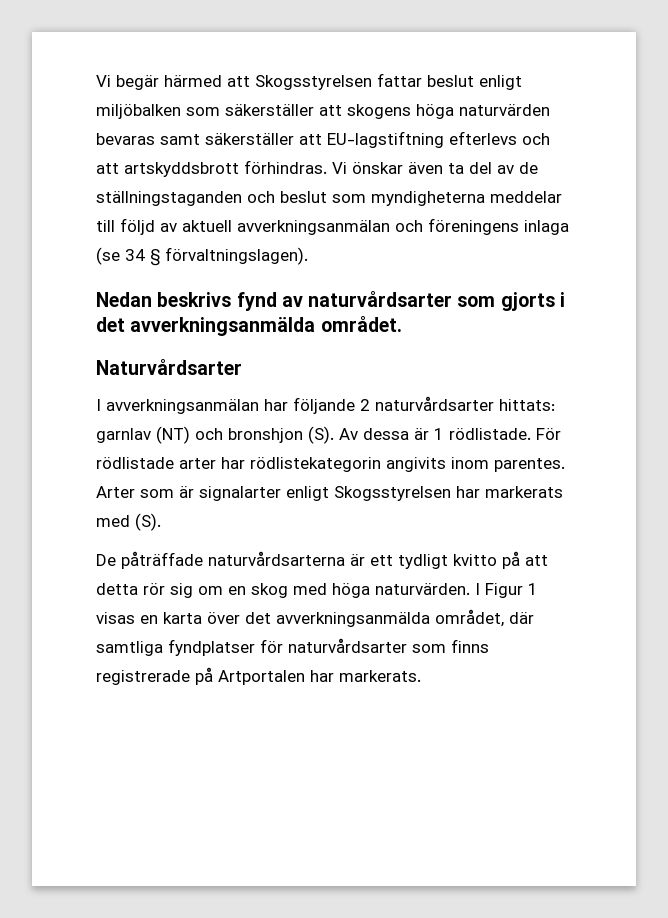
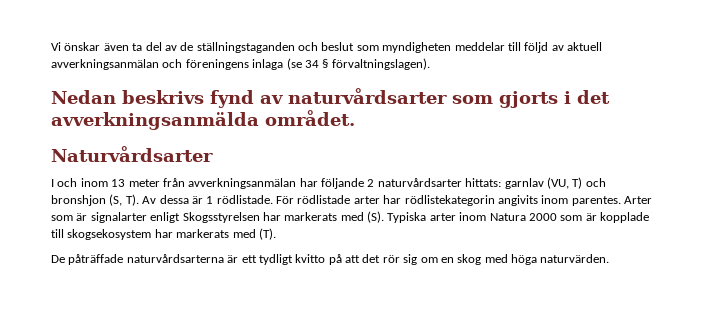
[96,73,522,90] [96,104,550,119] [96,131,550,148] [96,160,347,177] Vi begär härmed att Skogsstyrelsen fattar beslut enligt miljöbalken som säkerställer att skogens höga naturvärden bevaras samt säkerställer att EU-lagstiftning efterlevs och att artskyddsbrott förhindras. Vi -> [51,42,61,51] Vi
[371,191,485,206] myndigheterna -> [382,42,452,53] myndigheten
(101, 405) none -> [57,178,185,187] och inom 13 meter från
[156,426,334,444] (NT) och bronshjon (S). -> [546,177,606,189] [51,194,139,206] (VU, T) och bronshjon (S, T).
(161, 522) none -> [387,212,649,223] [51,228,276,240] Typiska arter inom Natura 2000 som är kopplade till skogsekosystem har markerats med (T).
[96,583,138,595] detta -> [362,254,381,263] det
[475,583,538,598] [96,609,534,627] [96,638,489,656] [96,667,421,685] I Figur 1 visas en karta över det avverkningsanmälda området, där samtliga fyndplatser för naturvårdsarter som finns registrerade på Artportalen har markerats. -> (610, 258) none

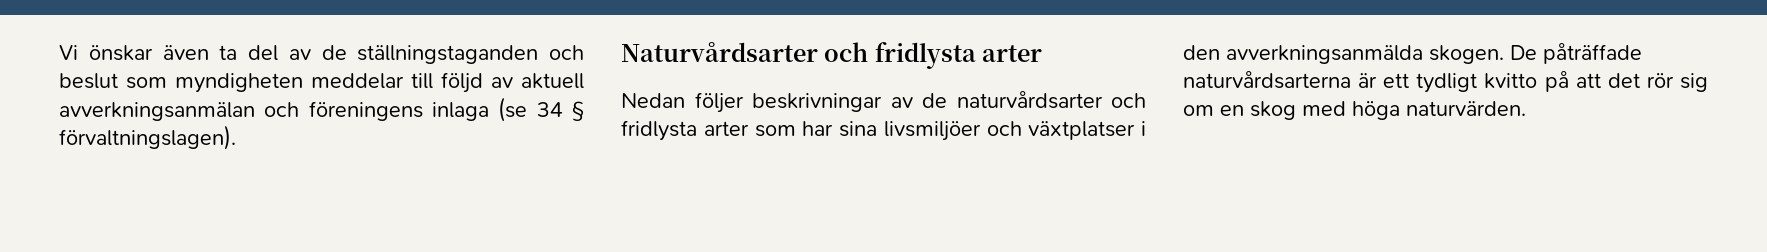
[51,88,610,108] [51,110,355,130] [51,146,213,162] [51,177,606,189] [51,194,652,206] [51,211,649,223] [51,228,276,240] Nedan beskrivs fynd av naturvårdsarter som gjorts i det avverkningsanmälda området. // Naturvårdsarter // I och inom 13 meter från avverkningsanmälan har följande 2 naturvårdsarter hittats: garnlav (VU, T) och bronshjon (S, T). Av dessa är 1 rödlistade. För rödlistade arter har rödlistekategorin angivits inom parentes. Arter som är signalarter enligt Skogsstyrelsen har markerats med (S). Typiska arter inom Natura 2000 som är kopplade till skogsekosystem har markerats med (T). // -> [621,42,1043,69] [621,91,1146,113] [621,120,1146,141] [1183,45,1504,64] Naturvårdsarter och fridlysta arter // Nedan följer beskrivningar av de naturvårdsarter och fridlysta arter som har sina livsmiljöer och växtplatser i den avverkningsanmälda skogen.

